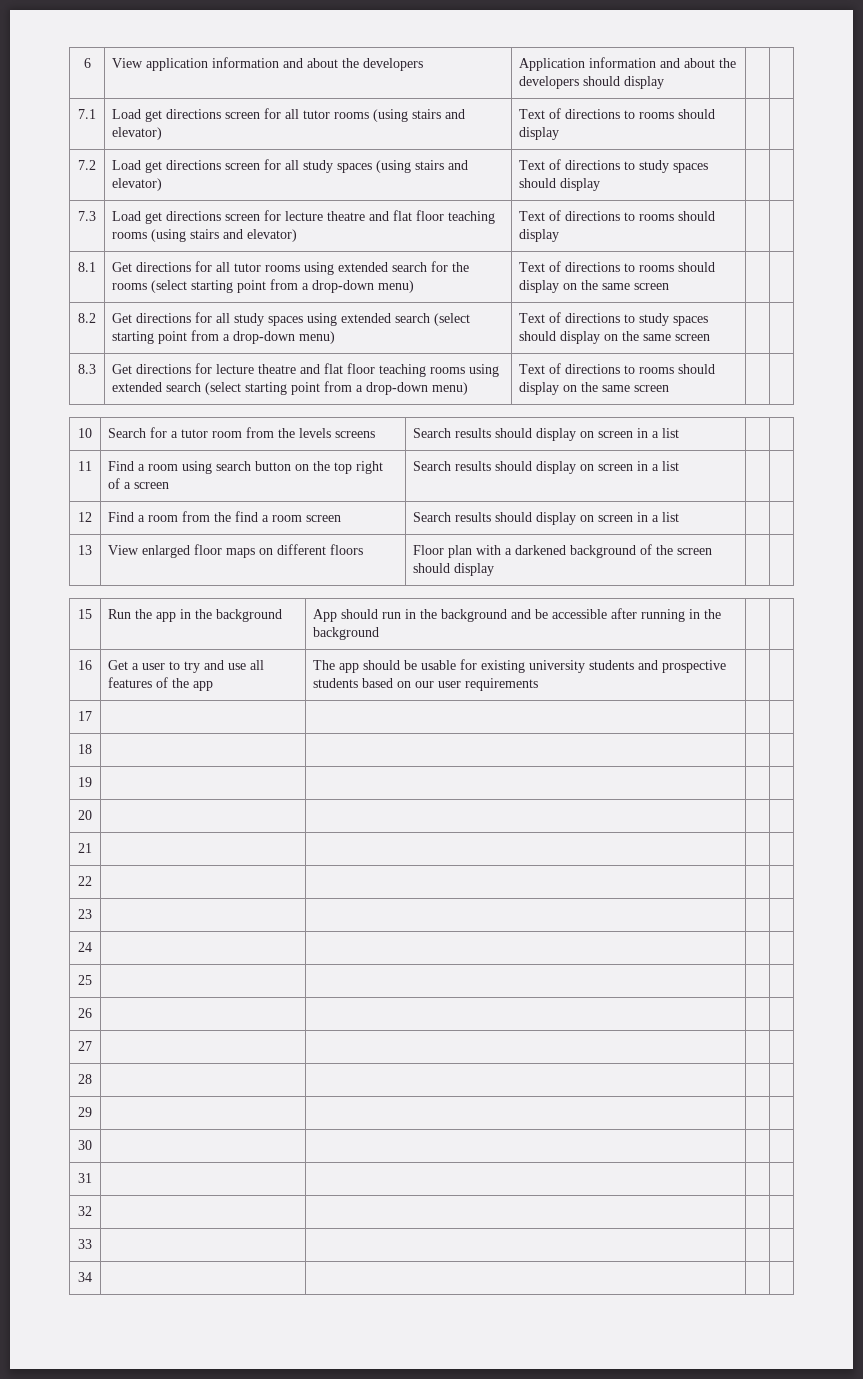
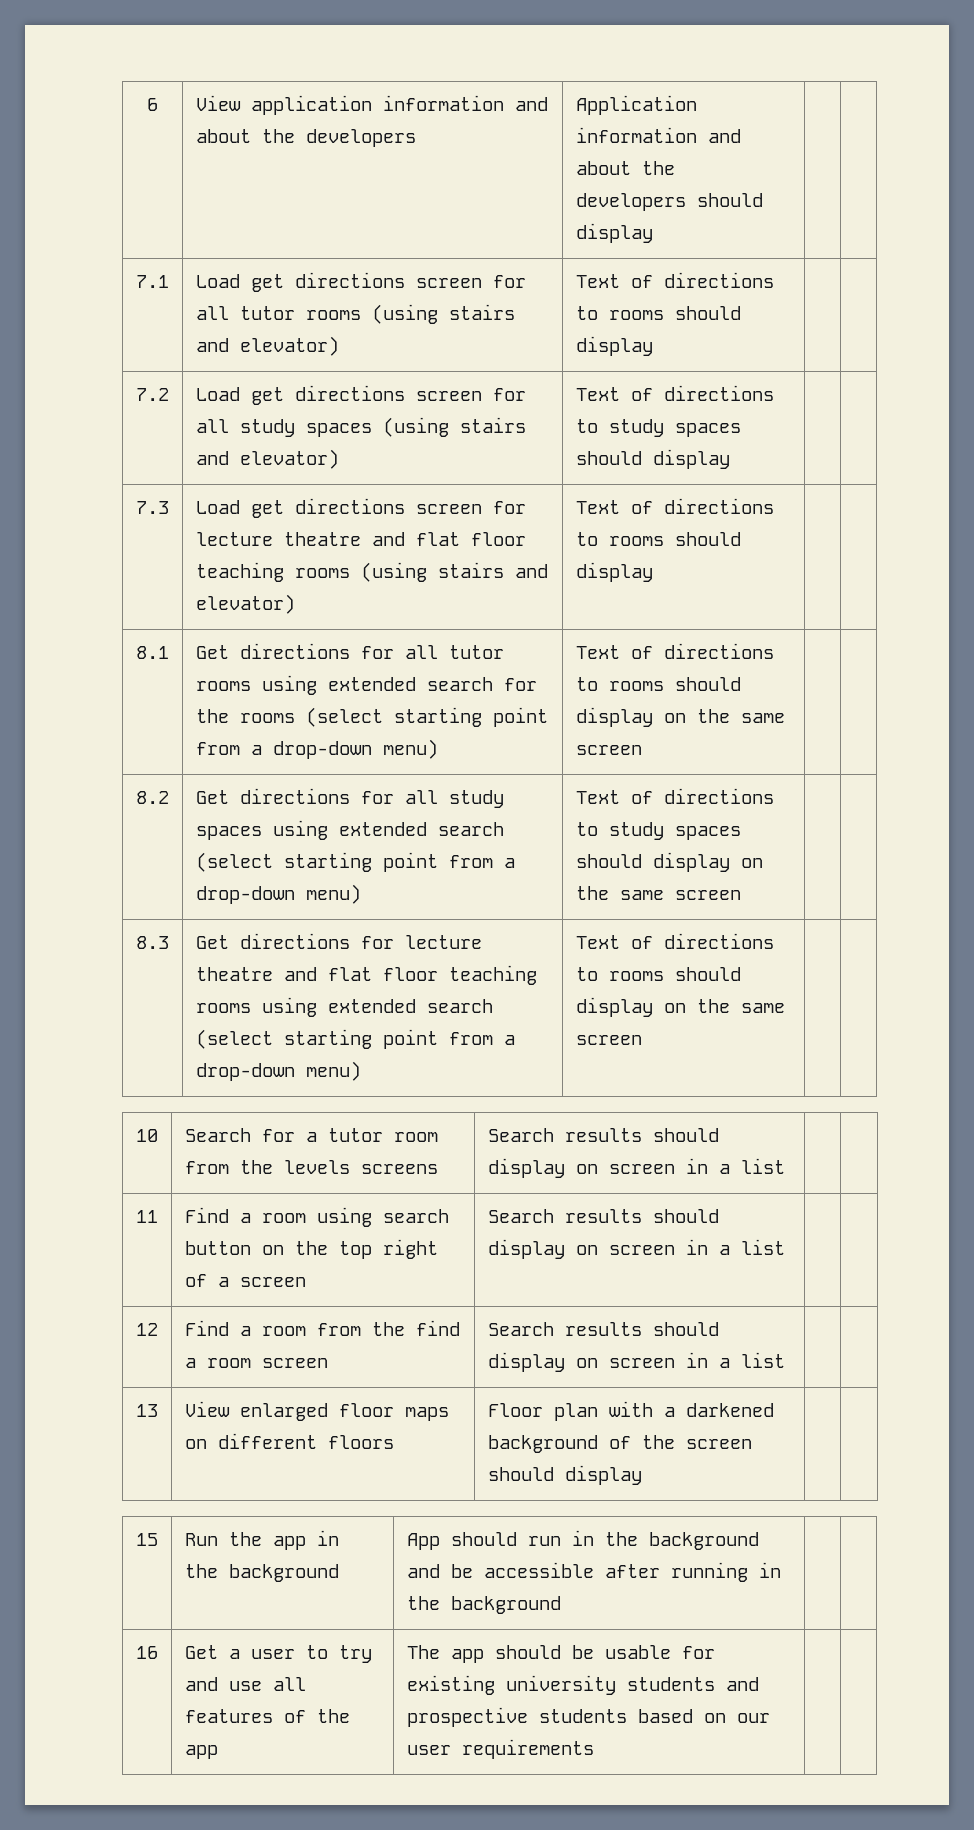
[78,711,92,721] [78,744,92,754] [78,777,92,787] [78,810,92,820] [78,843,92,853] [78,876,92,886] [78,909,92,919] [78,942,92,952] [78,975,92,985] [78,1008,92,1018] [78,1041,92,1051] [78,1074,92,1084] [78,1107,92,1117] [78,1140,92,1150] [78,1173,92,1183] [78,1206,92,1216] [78,1239,92,1249] [78,1272,92,1282] // 17 | | | | // 18 | | | | // 19 | | | | // 20 | | | | // 21 | | | | // 22 | | | | // 23 | | | | // 24 | | | | // 25 | | | | // 26 | | | | // 27 | | | | // 28 | | | | // 29 | | | | // 30 | | | | // 31 | | | | // 32 | | | | // 33 | | | | // 34 | | | | -> (594, 1749) none

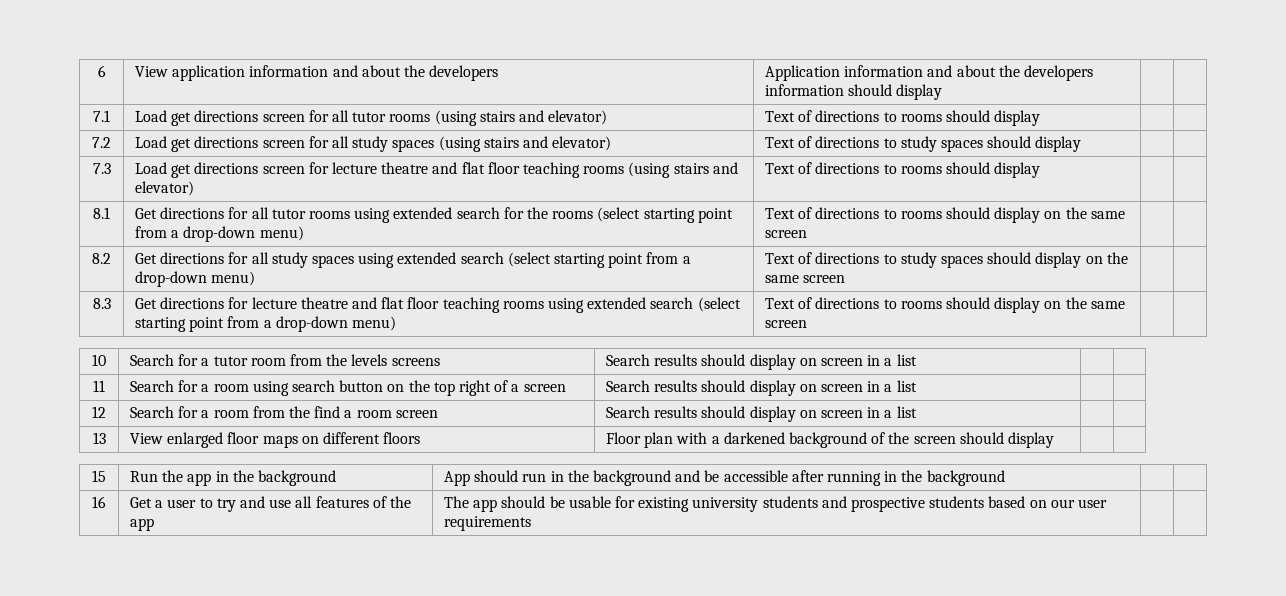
(686, 202) none -> [765,84,845,96] information
[184,1207,229,1223] Find -> [130,380,199,392] Search for
[184,1320,229,1336] Find -> [130,406,199,418] Search for

